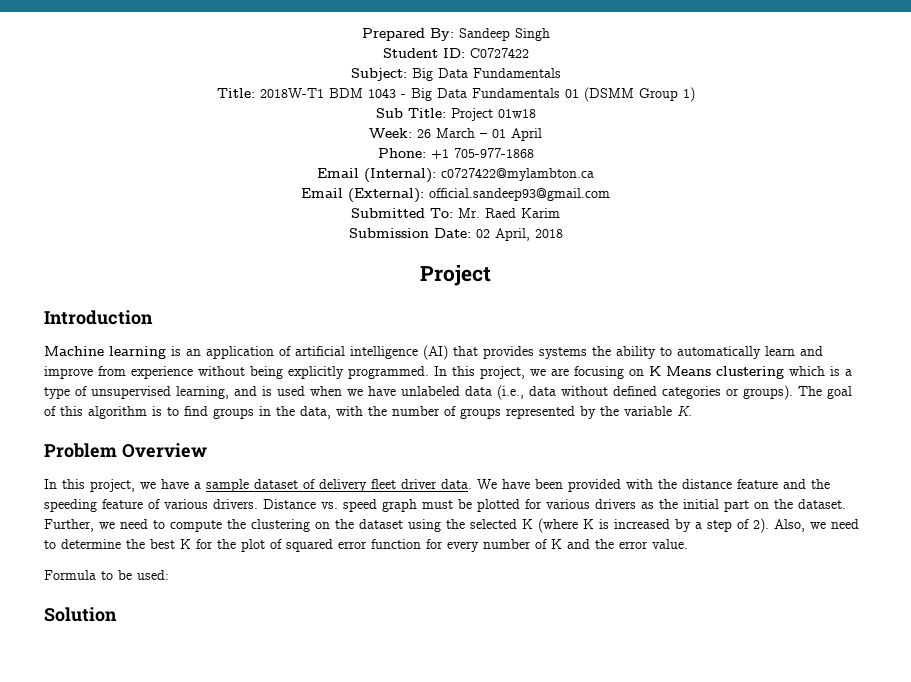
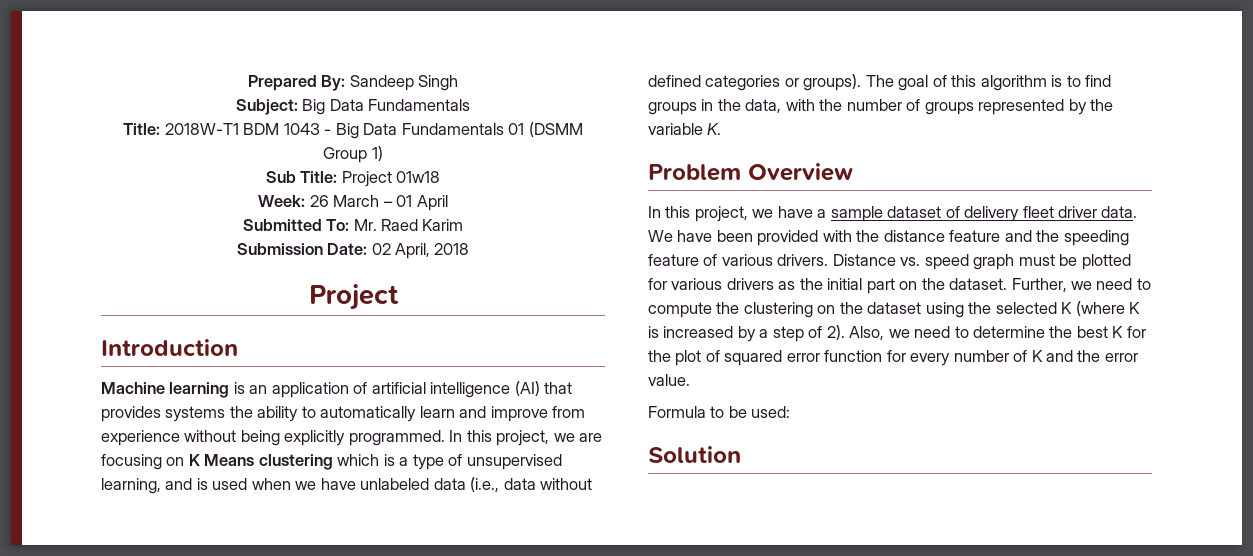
[382,48,529,58] // Student ID: C0727422 -> (459, 83) none
[377,148,534,159] [317,168,594,183] [301,188,610,203] // Phone: +1 705-977-1868 // Email (Internal): c0727422@mylambton.ca // Email (External): official.sandeep93@gmail.com -> (448, 203) none

